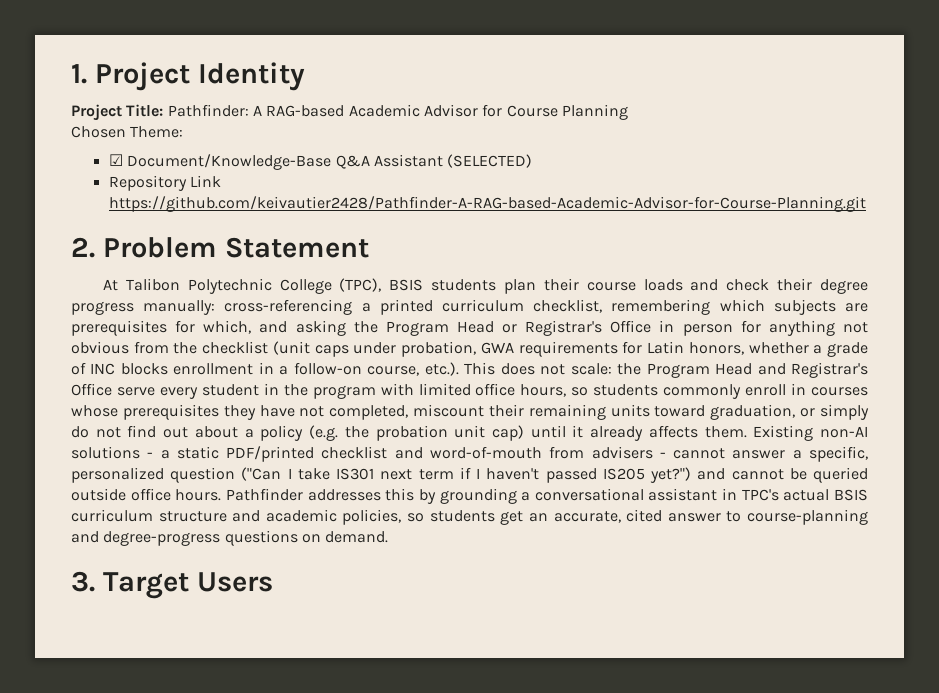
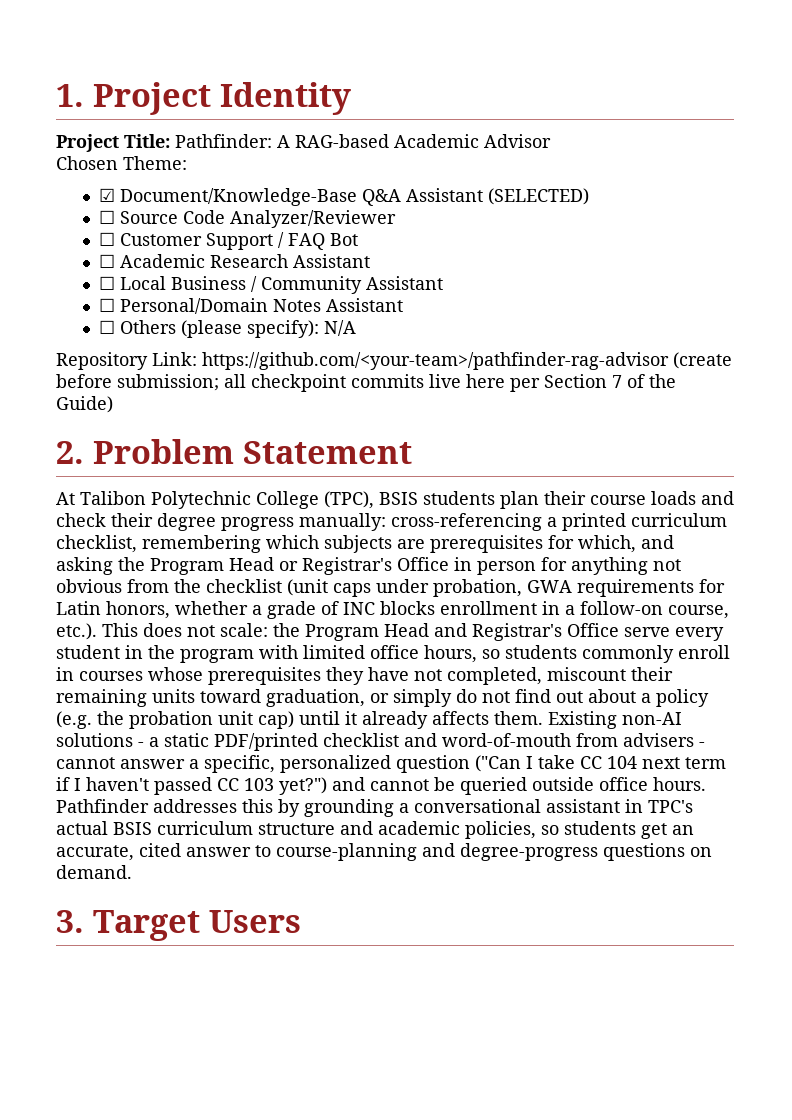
[482,104,628,120] for Course Planning -> (551, 141) none
[108,175,222,191] [108,196,866,212] Repository Link https://github.com/keivautier2428/Pathfinder-A-RAG-based-Academic-Advisor-for-Course-Planning.git -> [98,210,396,228] [98,232,358,250] [98,254,370,268] [98,276,443,294] [98,298,403,314] [98,320,356,338] [56,352,732,370] [56,374,676,392] [56,396,113,413] ☐ Source Code Analyzer/Reviewer // ☐ Customer Support / FAQ Bot // ☐ Academic Research Assistant // ☐ Local Business / Community Assistant // ☐ Personal/Domain Notes Assistant // ☐ Others (please specify): N/A // Repository Link: https://github.com/<your-team>/pathfinder-rag-advisor (create before submission; all checkpoint commits live here per Section 7 of the Guide)
[336,468,375,480] IS301 -> [580,756,637,769] CC 104
[602,468,645,480] IS205 -> [217,778,274,791] CC 103

